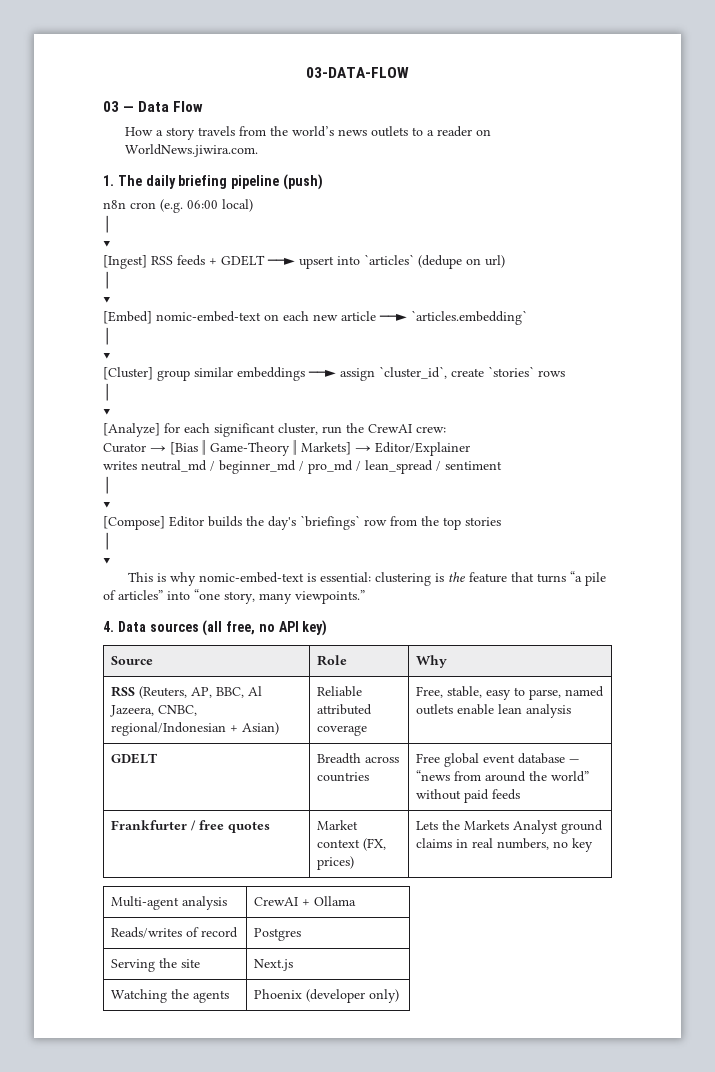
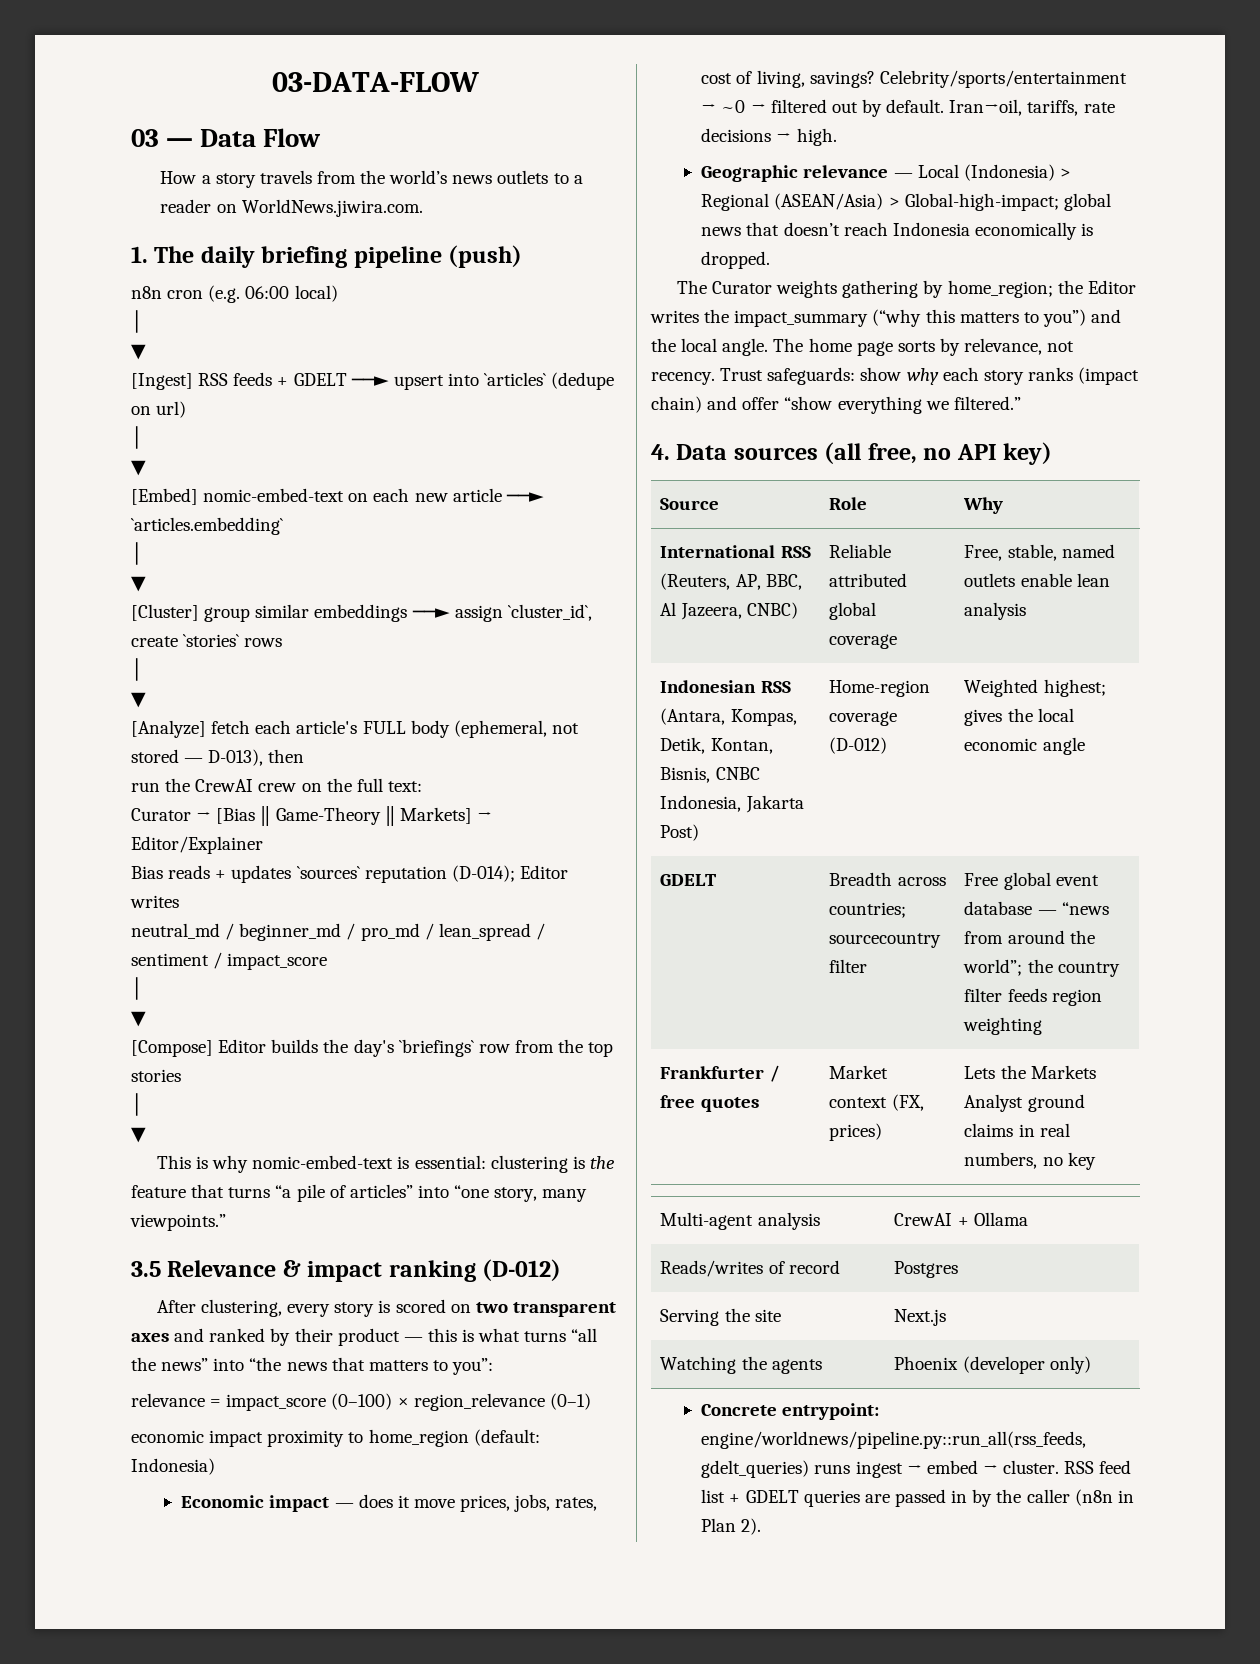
[164,423,446,437] for each significant cluster, run the CrewAI crew: -> [211,720,579,738] [131,749,305,766] [131,778,422,792] fetch each article's FULL body (ephemeral, not stored — D-013), then // run the CrewAI crew on the full text:
[103,461,137,470] writes -> [131,865,568,883] [130,895,179,908] Bias reads + updates `sources` reputation (D-014); Editor writes //
(502, 465) none -> [213,952,328,970] / impact_score
(365, 597) none -> [131,1259,562,1282] [156,1299,616,1317] [131,1328,598,1346] [131,1357,494,1375] [131,1393,591,1411] [131,1429,540,1447] [131,1458,215,1475] [181,1494,598,1512] [701,70,1127,88] [701,99,1115,117] [701,128,837,146] [701,164,1071,182] [701,193,1111,211] [701,222,1094,240] [701,251,771,269] [676,280,1136,298] [650,309,1122,327] [651,338,1075,356] [651,367,1140,385] [651,396,1021,414] // 3.5 Relevance & impact ranking (D-012) // After clustering, every story is scored on two transparent axes and ranked by their product — this is what turns “all the news” into “the news that matters to you”: // relevance = impact_score (0–100) × region_relevance (0–1) // economic impact proximity to home_region (default: Indonesia) // Economic impact — does it move prices, jobs, rates, cost of living, savings? Celebrity/sports/entertainment → ~0 → filtered out by default. Iran→oil, tariffs, rate decisions → high. // Geographic relevance — Local (Indonesia) > Regional (ASEAN/Asia) > Global-high-impact; global news that doesn’t reach Indonesia economically is dropped. // The Curator weights gathering by home_region; the Editor writes the impact_summary (“why this matters to you”) and the local angle. The home page sorts by relevance, not recency. Trust safeguards: show why each story ranks (impact chain) and offer “show everything we filtered.”
(447, 661) none -> [660,545,776,558] International
[157,705,197,716] [110,722,279,736] CNBC, regional/Indonesian + Asian) -> [746,602,798,619] CNBC)
(372, 709) none -> [829,602,877,620] global
[485,687,561,700] easy to parse, -> (1057, 552) none
(571, 711) none -> [660,680,791,693] [660,708,797,726] [660,737,773,754] [660,767,760,783] [660,795,804,813] [660,824,700,841] [829,680,931,697] [829,711,898,726] [829,737,888,754] [964,679,1106,697] [964,708,1074,726] [964,737,1085,755] // Indonesian RSS (Antara, Kompas, Detik, Kontan, Bisnis, CNBC Indonesia, Jakarta Post) | Home-region coverage (D-012) | Weighted highest; gives the local economic angle
[316,772,369,782] countries -> [829,902,907,918] [829,933,942,948] [829,959,868,973] countries; sourcecountry filter
[550,771,589,782] [415,789,520,803] world” without paid feeds -> [963,959,1120,977] [964,988,1102,1006] [963,1017,1043,1035] world”; the country filter feeds region weighting
(399, 996) none -> [701,1403,880,1420] [701,1431,1087,1449] [701,1460,1132,1478] [701,1489,1134,1507] [701,1518,762,1535] // Concrete entrypoint: engine/worldnews/pipeline.py::run_all(rss_feeds, gdelt_queries) runs ingest → embed → cluster. RSS feed list + GDELT queries are passed in by the caller (n8n in Plan 2).

